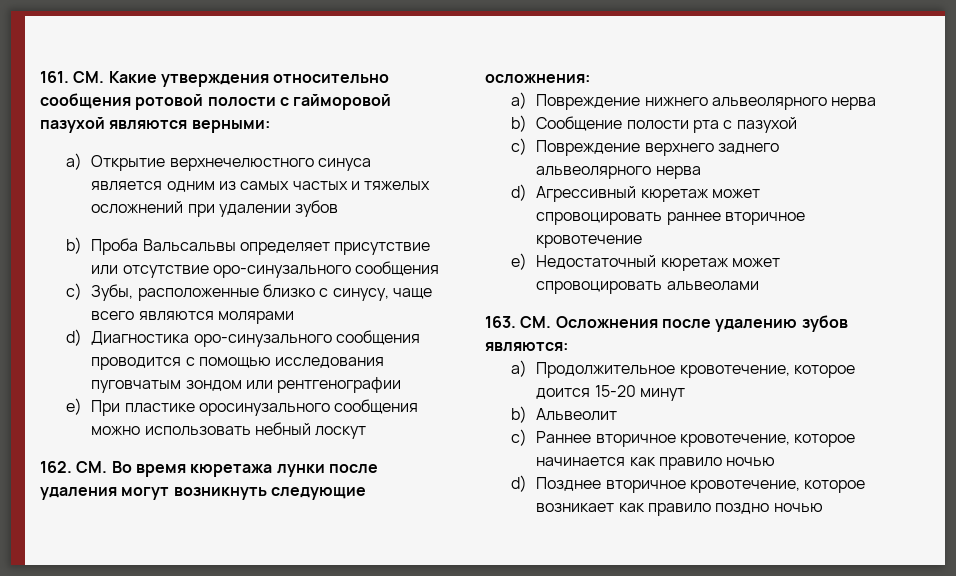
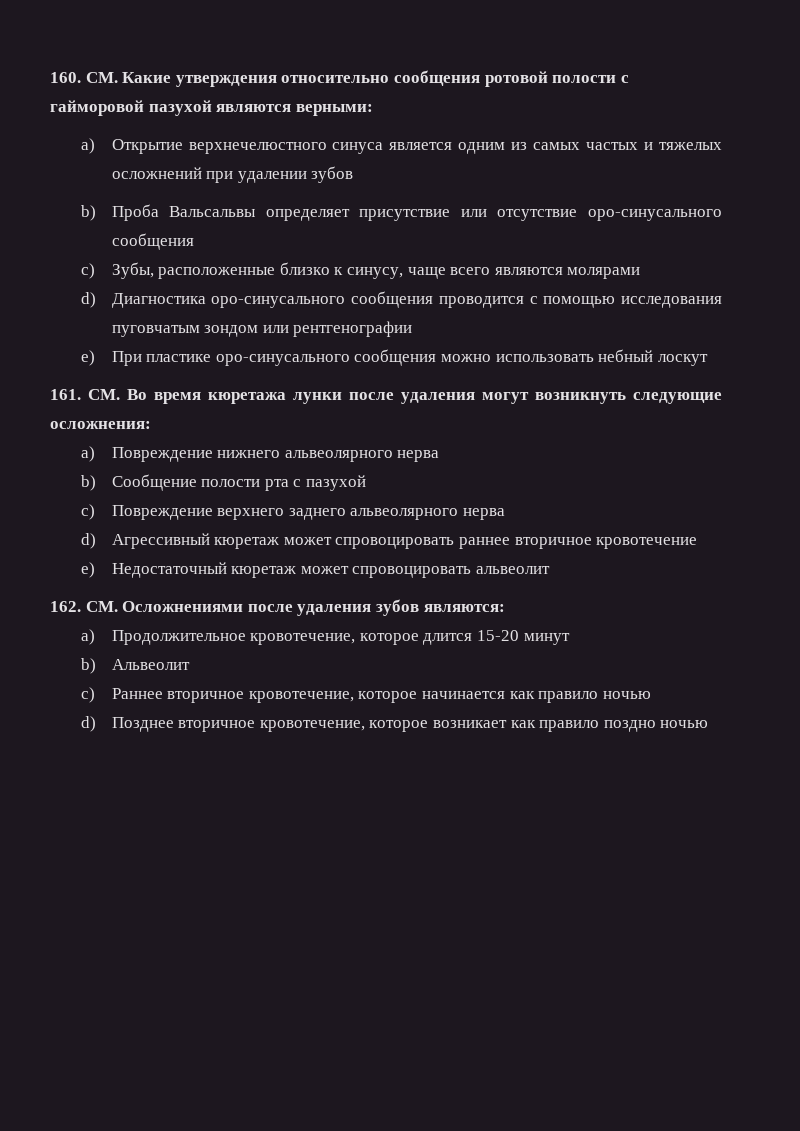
[40,71,69,83] 161. -> [50,72,81,83] 160.
[212,265,351,278] оро-синузального -> [588,209,722,221] оро-синусального
[319,288,329,297] с -> [334,267,344,275] к
[193,334,332,347] оро-синузального -> [211,296,346,308] оро-синусального
[198,403,330,416] оросинузального -> [215,354,350,366] оро-синусального
[40,461,72,473] 162. -> [50,389,81,400] 161.
[666,281,759,291] [485,316,798,332] альвеолами // 163. СМ. Осложнения после удалению -> [475,566,550,574] [50,601,372,616] альвеолит // 162. СМ. Осложнениями после удаления
[536,388,591,399] доится -> [423,633,473,645] длится

